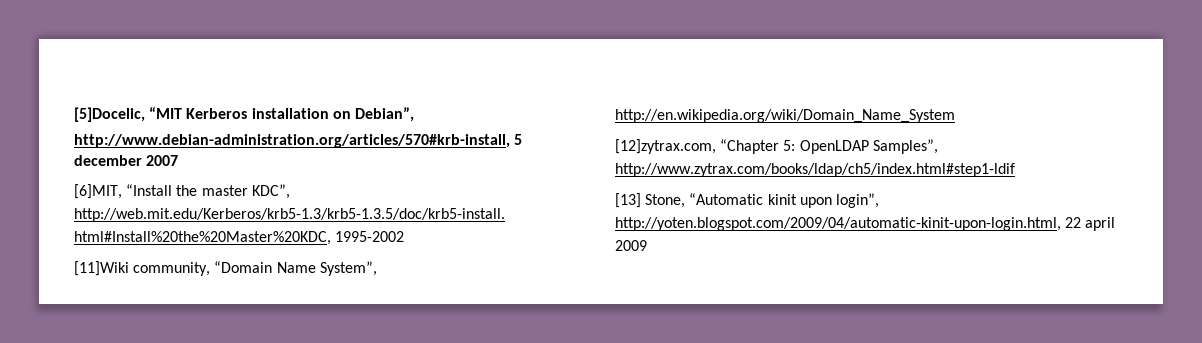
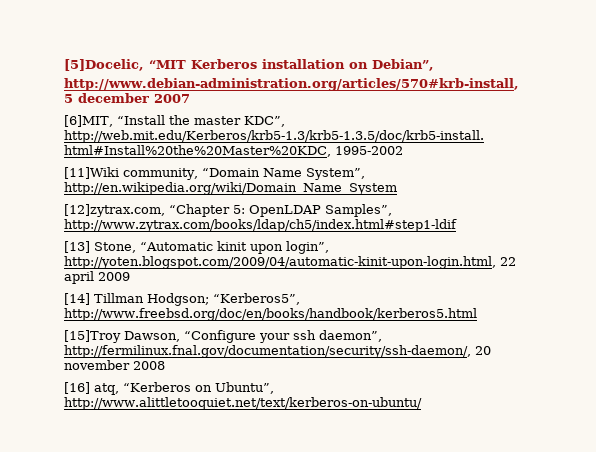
(647, 245) none -> [64,293,300,306] [64,308,477,321] [64,330,382,343] [64,345,491,358] [64,360,165,370] [64,382,274,395] [64,397,422,410] // [14] Tillman Hodgson; “Kerberos5”, http://www.freebsd.org/doc/en/books/handbook/kerberos5.html // [15]Troy Dawson, “Configure your ssh daemon”, http://fermilinux.fnal.gov/documentation/security/ssh-daemon/, 20 november 2008 // [16] atq, “Kerberos on Ubuntu”, http://www.alittletooquiet.net/text/kerberos-on-ubuntu/

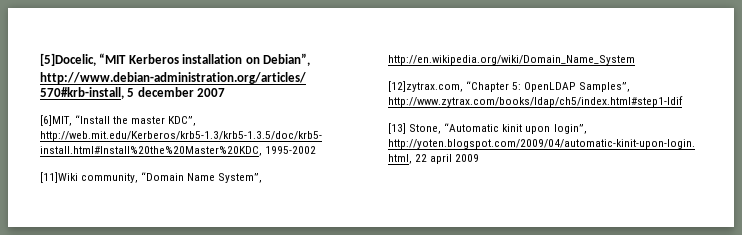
[64,293,300,306] [64,308,477,321] [64,330,382,343] [64,345,491,358] [64,360,165,370] [64,382,274,395] [64,397,422,410] // [14] Tillman Hodgson; “Kerberos5”, http://www.freebsd.org/doc/en/books/handbook/kerberos5.html // [15]Troy Dawson, “Configure your ssh daemon”, http://fermilinux.fnal.gov/documentation/security/ssh-daemon/, 20 november 2008 // [16] atq, “Kerberos on Ubuntu”, http://www.alittletooquiet.net/text/kerberos-on-ubuntu/ -> (480, 158) none

